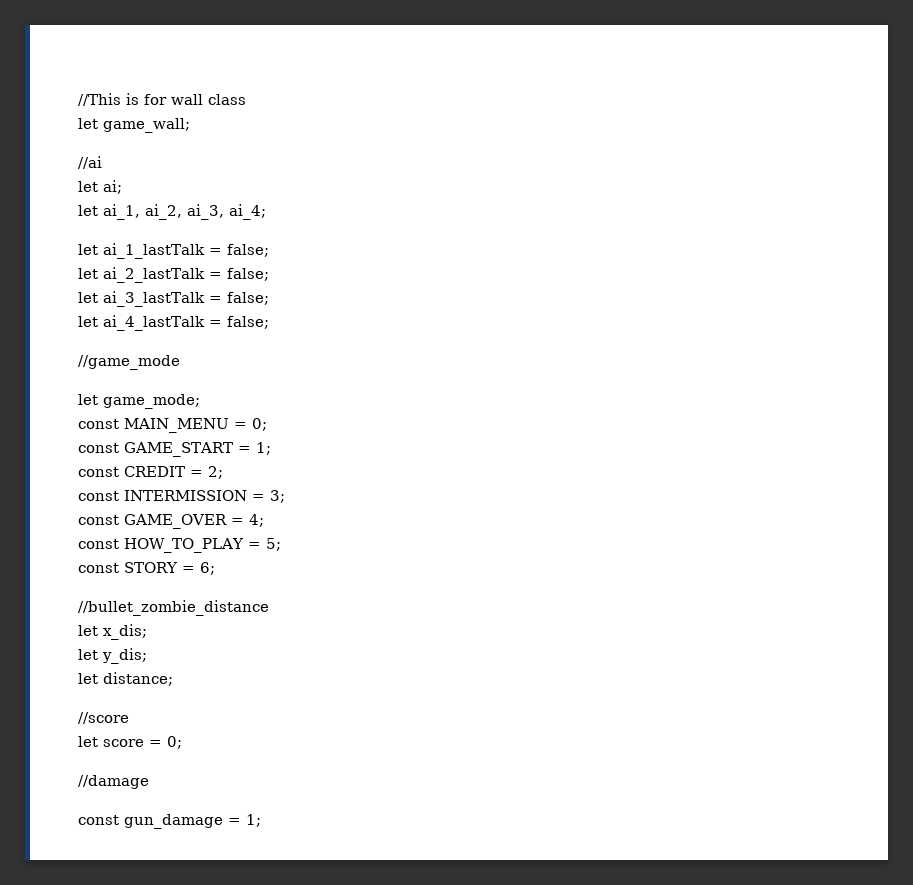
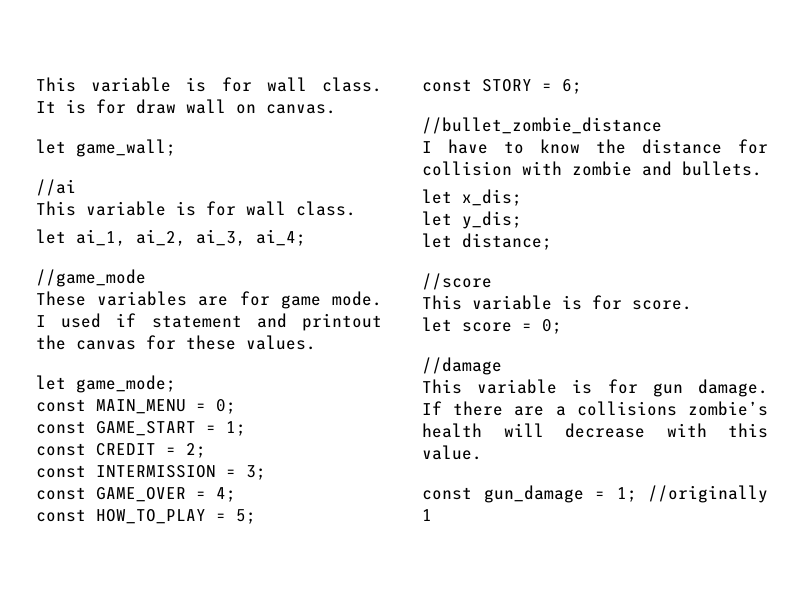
[78,93,246,106] [78,118,190,133] [78,156,102,169] [78,180,122,194] //This is for wall class // let game_wall; // //ai // let ai; -> [36,77,382,92] [36,99,336,114] [36,139,176,157] [36,179,76,196] [36,201,356,216] This variable is for wall class. It is for draw wall on canvas. // let game_wall; // //ai // This variable is for wall class.
[78,243,269,259] [78,267,269,283] [78,291,269,307] [78,315,269,331] [78,355,180,370] let ai_1_lastTalk = false; // let ai_2_lastTalk = false; // let ai_3_lastTalk = false; // let ai_4_lastTalk = false; // //game_mode -> [36,269,146,287] [36,291,382,309] [36,313,382,331] [36,335,316,350] //game_mode // These variables are for game mode. I used if statement and printout the canvas for these values.
(269, 608) none -> [422,139,768,154] [422,161,762,176] // I have to know the distance for collision with zombie and bullets.
(129, 718) none -> [422,295,692,310] // This variable is for score.
(149, 782) none -> [422,379,768,397] [422,401,768,416] [422,423,768,438] [422,445,482,460] // This variable is for gun damage. If there are a collisions zombie’s health will decrease with this value.
(261, 820) none -> [648,485,768,503] [422,509,432,521] //originally 1

